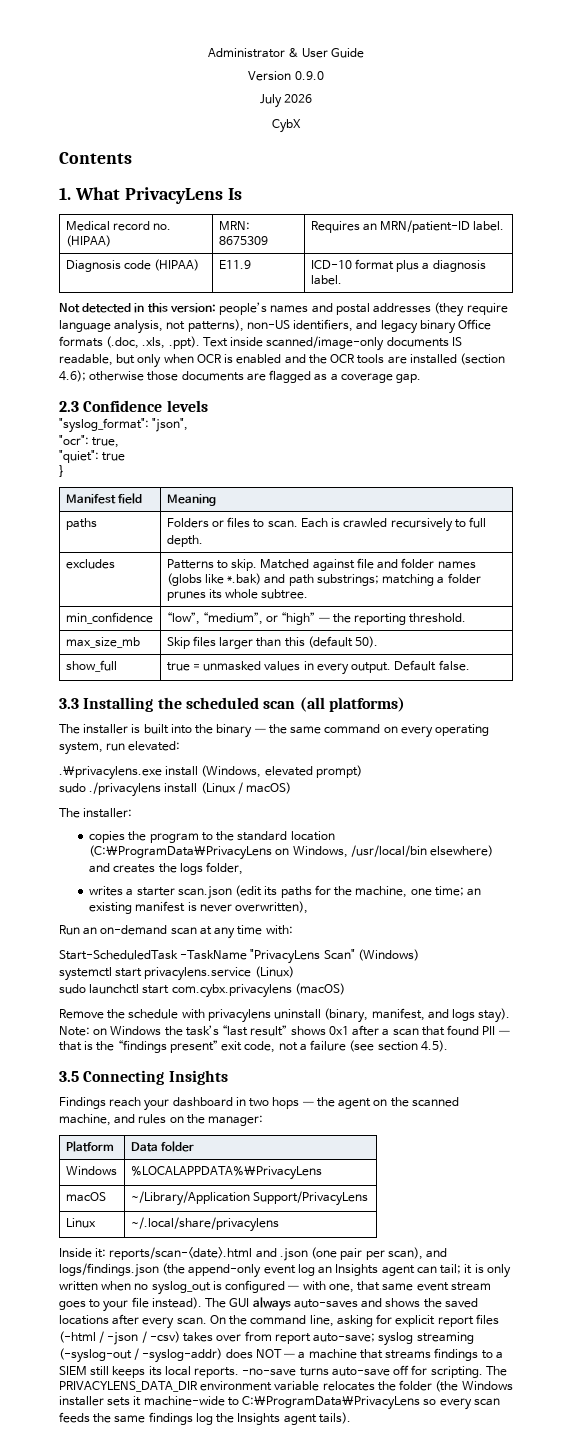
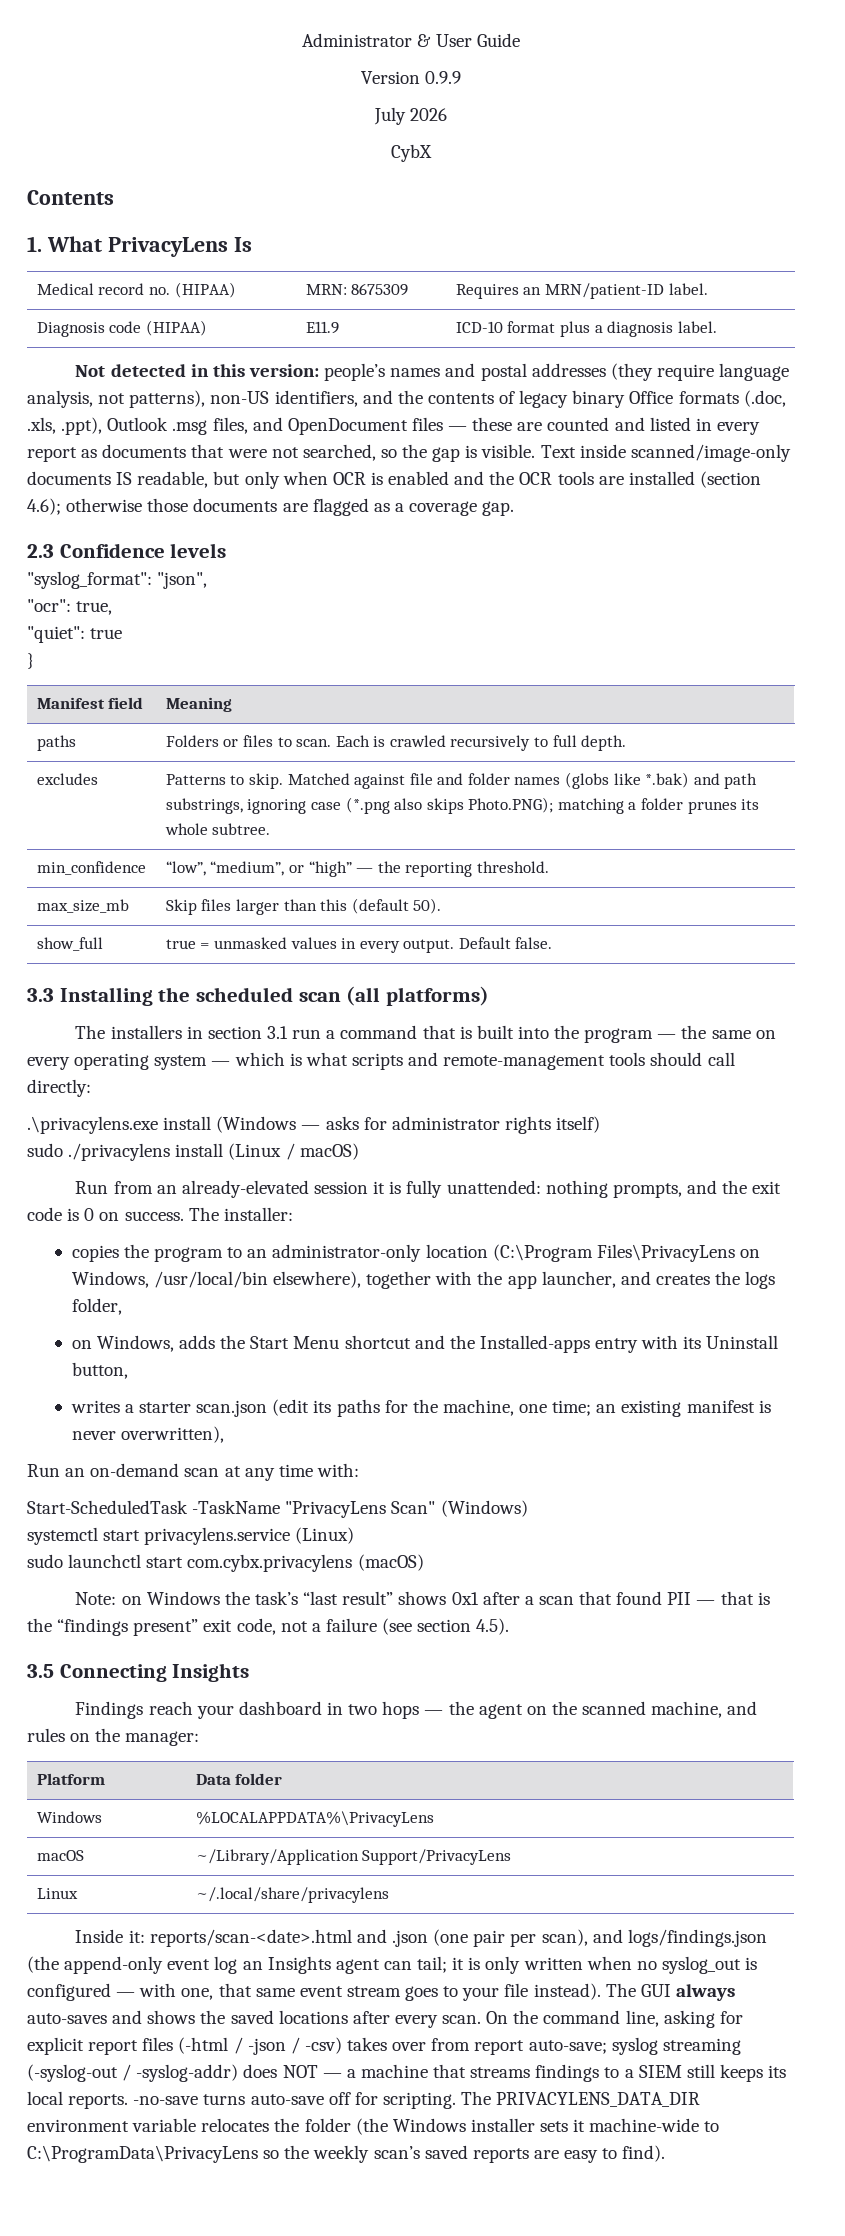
[294,71,324,80] 0.9.0 -> [425,71,462,84] 0.9.9
(378, 325) none -> [397,390,516,404] the contents of
[168,336,200,349] .ppt). -> [61,417,760,435] [27,444,536,462] .ppt), Outlook .msg files, and OpenDocument files — these are counted and listed in every report as documents that were not searched, so the gap is visible.
[316,574,379,586] substrings; -> [165,797,554,814] substrings, ignoring case (*.png also skips Photo.PNG);
[83,724,129,734] installer -> [110,1025,456,1039] installers in section 3.1 run a command that
[216,724,253,738] binary -> [584,1028,654,1043] program
[324,724,381,734] command -> (751, 1034) none
[59,741,181,755] [59,765,362,780] system, run elevated: // .\privacylens.exe install (Windows, elevated prompt) -> [154,1052,735,1070] [27,1079,91,1097] [27,1116,601,1134] system — which is what scripts and remote-management tools should call directly: // .\privacylens.exe install (Windows — asks for administrator rights itself)
(292, 788) none -> [75,1180,782,1198] [27,1207,184,1221] Run from an already-elevated session it is fully unattended: nothing prompts, and the exit code is 0 on success.
[216,831,335,841] [89,845,494,860] the standard location (C:\ProgramData\PrivacyLens on Windows, /usr/local/bin elsewhere) -> [247,1244,760,1262] [71,1271,616,1289] an administrator-only location (C:\Program Files\PrivacyLens on Windows, /usr/local/bin elsewhere), together with the app launcher,
(244, 868) none -> [71,1335,779,1353] [71,1362,128,1379] // on Windows, adds the Start Menu shortcut and the Installed-apps entry with its Uninstall button,
[59,1008,511,1023] Remove the schedule with privacylens uninstall (binary, manifest, and logs stay). -> (424, 1562) none
[439,1398,500,1410] [59,1412,351,1425] every scan feeds the same findings log the Insights agent tails). -> [284,2145,666,2163] the weekly scan’s saved reports are easy to find).

